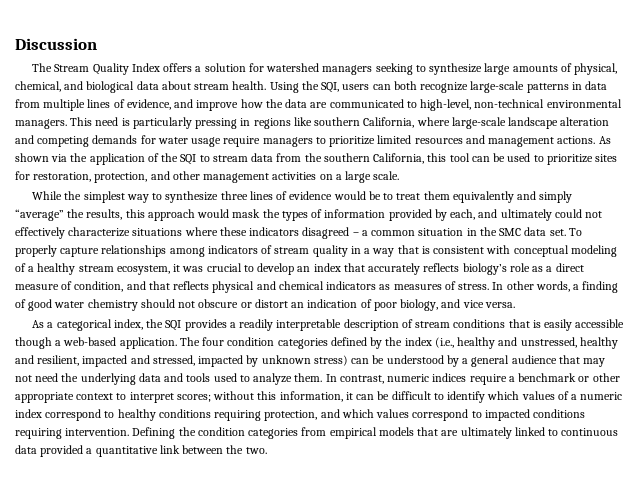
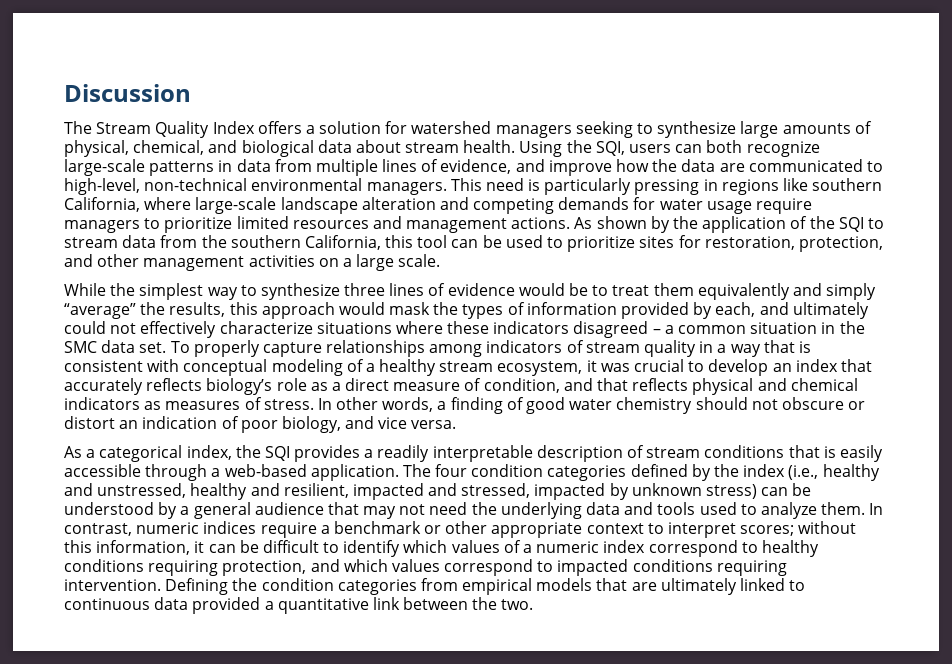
[51,154,68,162] via -> [650,216,670,233] by
[15,337,52,349] though -> [145,464,208,481] through

